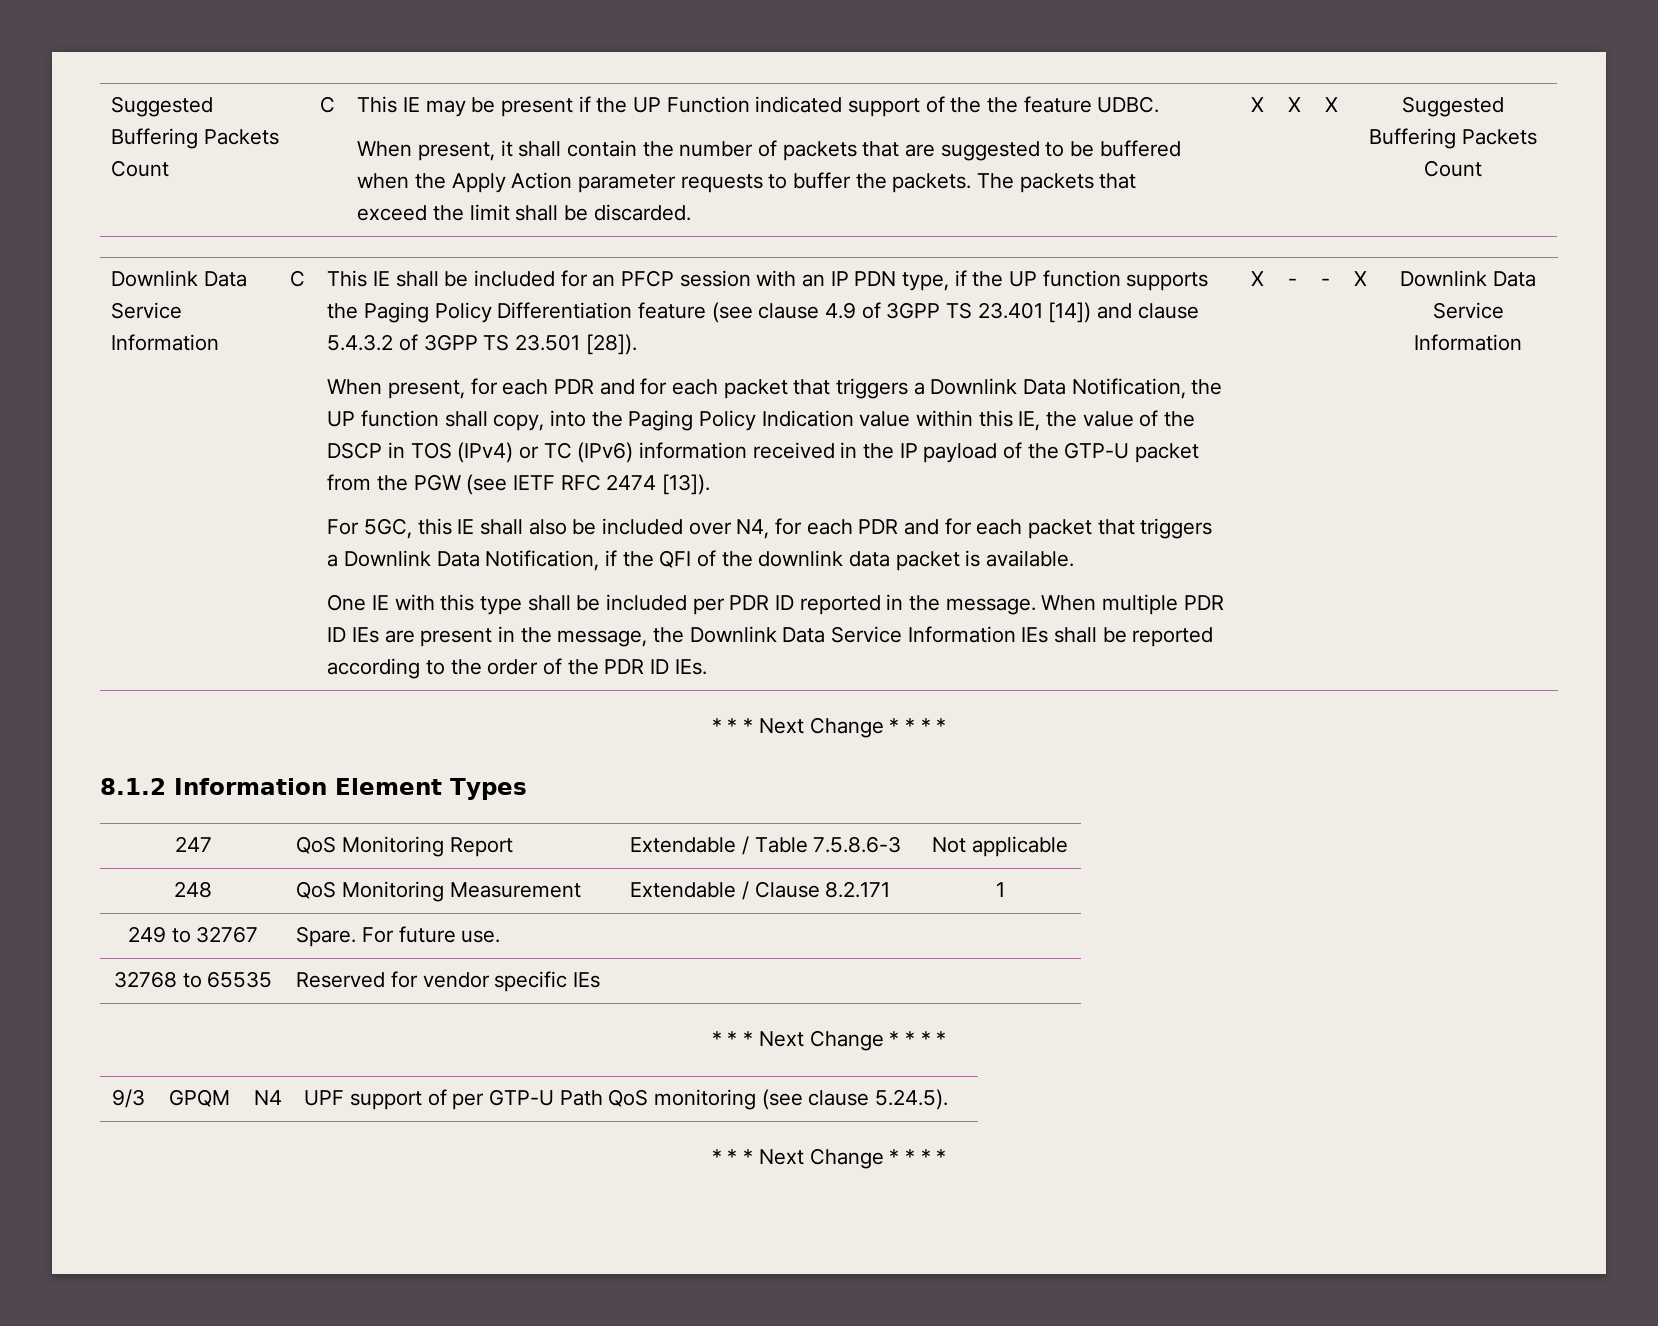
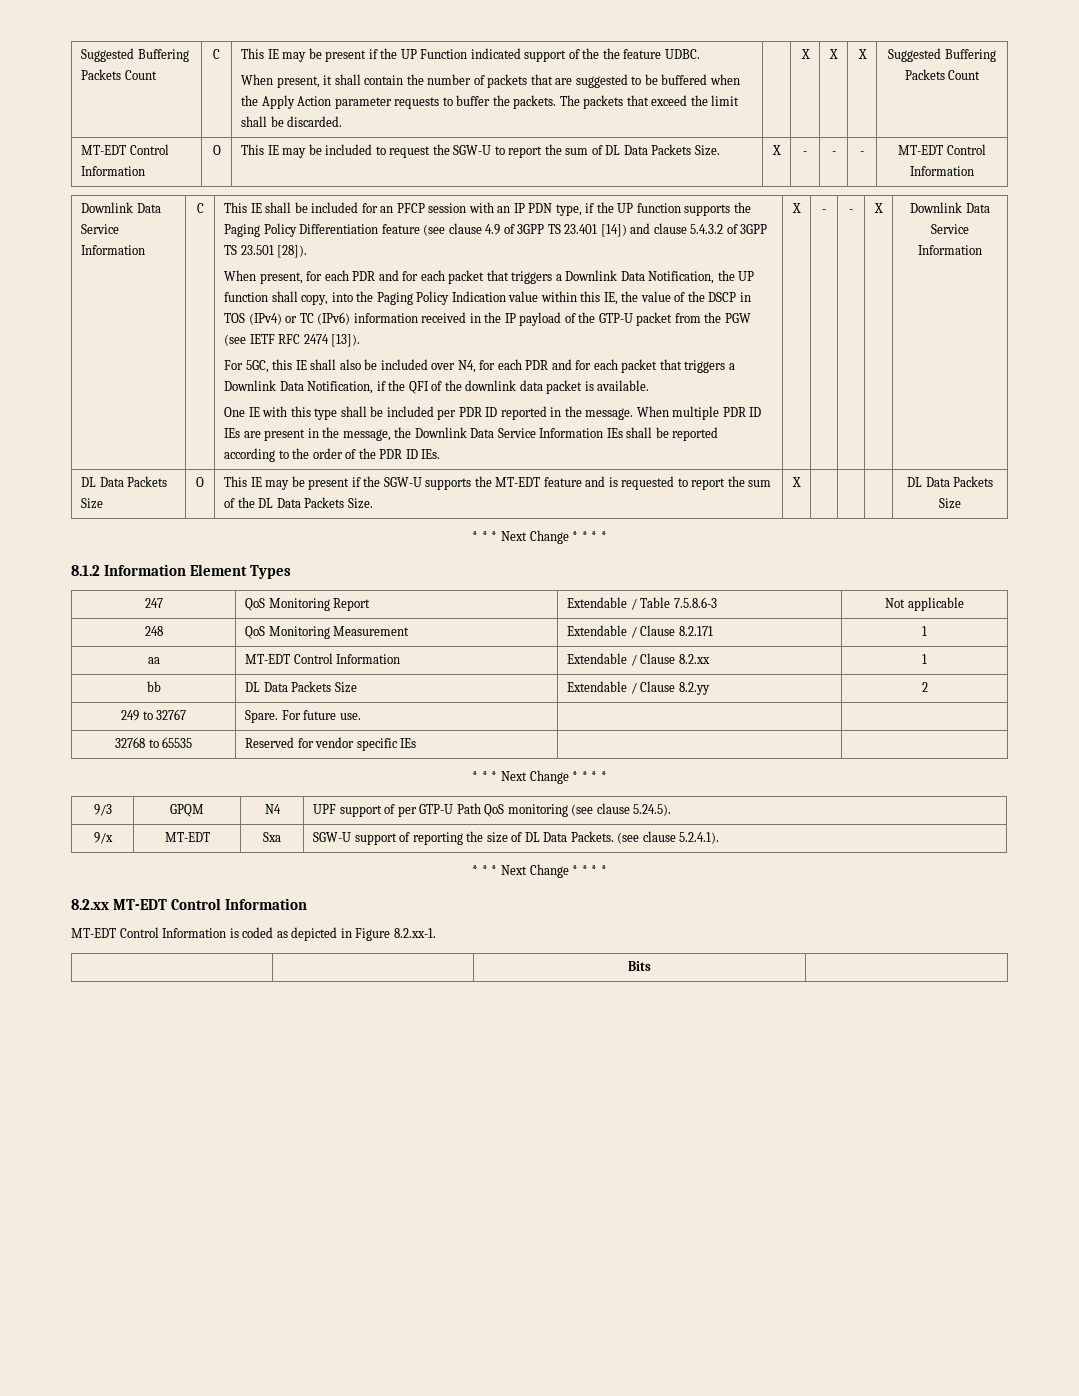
(1482, 168) none -> [81,144,169,155] [81,166,146,176] [212,145,221,155] [241,144,720,158] [772,145,781,155] [803,151,807,155] [831,151,836,155] [860,151,864,155] [898,144,986,155] [910,166,974,176] // MT-EDT Control Information | O | This IE may be included to request the SGW-U to report the sum of DL Data Packets Size. | X | - | - | - | MT-EDT Control Information
(1522, 342) none -> [81,476,168,487] [81,498,104,509] [196,477,204,487] [224,476,772,490] [224,497,373,509] [792,477,801,487] [906,476,994,487] [939,498,961,509] // DL Data Packets Size | O | This IE may be present if the SGW-U supports the MT-EDT feature and is requested to report the sum of the DL Data Packets Size. | X | | | | DL Data Packets Size
(1005, 889) none -> [147,657,160,664] [245,653,401,664] [567,653,710,666] [922,654,927,664] [146,681,161,692] [245,681,357,693] [567,681,710,695] [921,682,928,692] // aa | MT-EDT Control Information | Extendable / Clause 8.2.xx | 1 // bb | DL Data Packets Size | Extendable / Clause 8.2.yy | 2
[711,1148,947,1169] // * * * Next Change * * * * -> [93,832,113,844] [164,832,210,842] [263,832,281,842] [313,831,720,845] [472,864,607,878] [71,898,308,910] [71,927,436,941] [628,961,651,971] // 9/x | MT-EDT | Sxa | SGW-U support of reporting the size of DL Data Packets. (see clause 5.2.4.1). // * * * Next Change * * * * // 8.2.xx MT-EDT Control Information // MT-EDT Control Information is coded as depicted in Figure 8.2.xx-1. // | | Bits |

